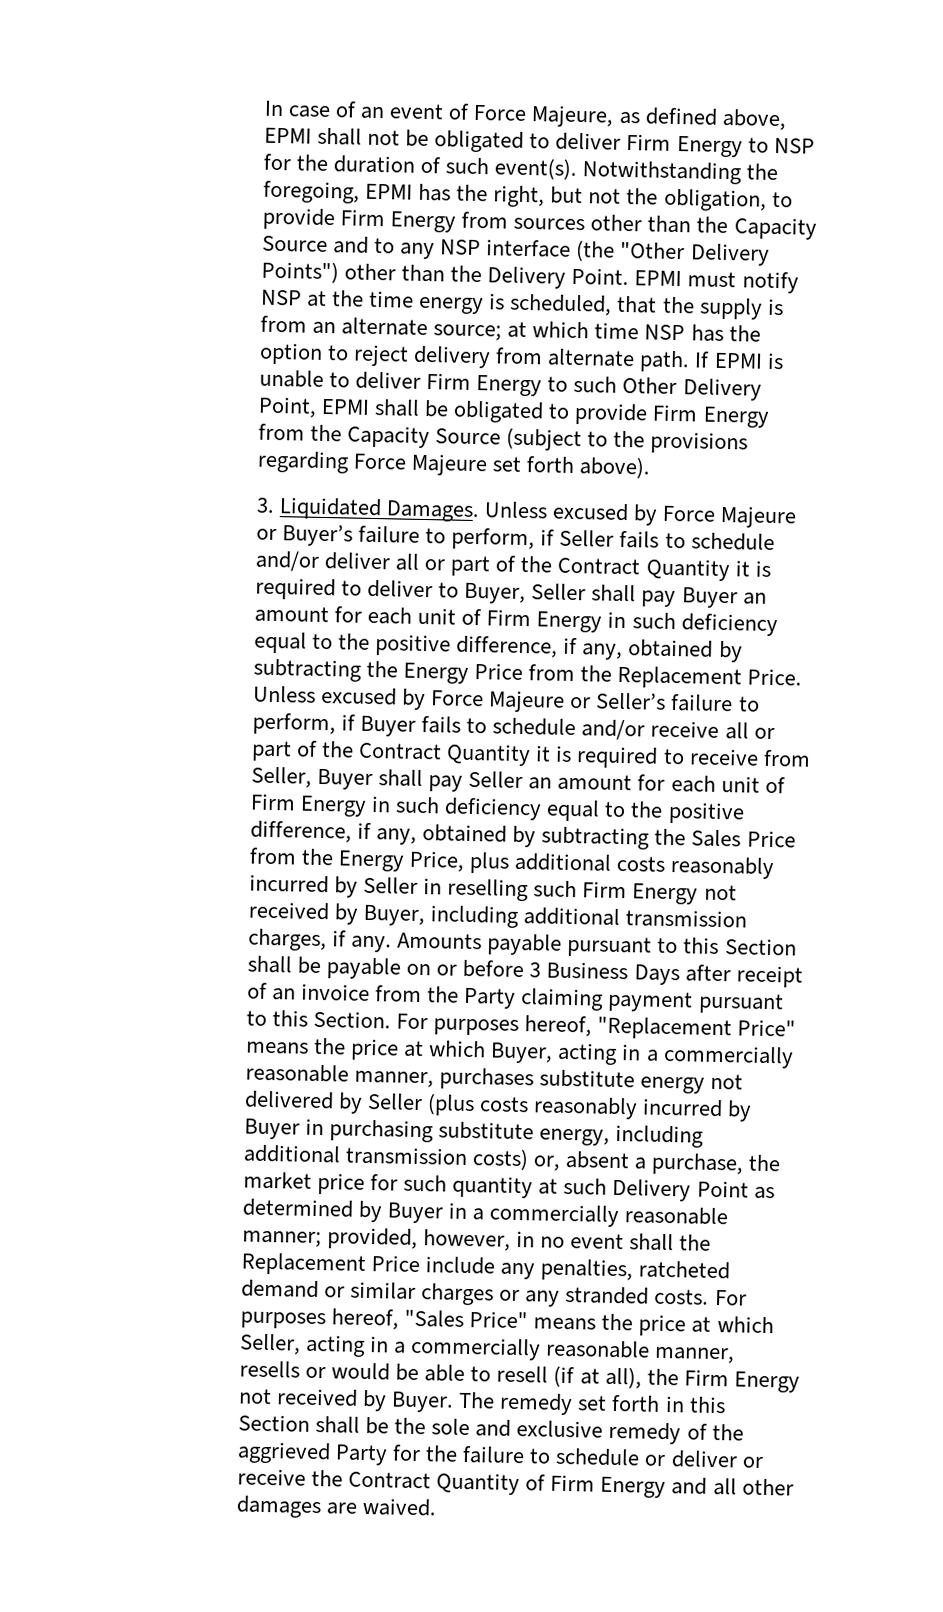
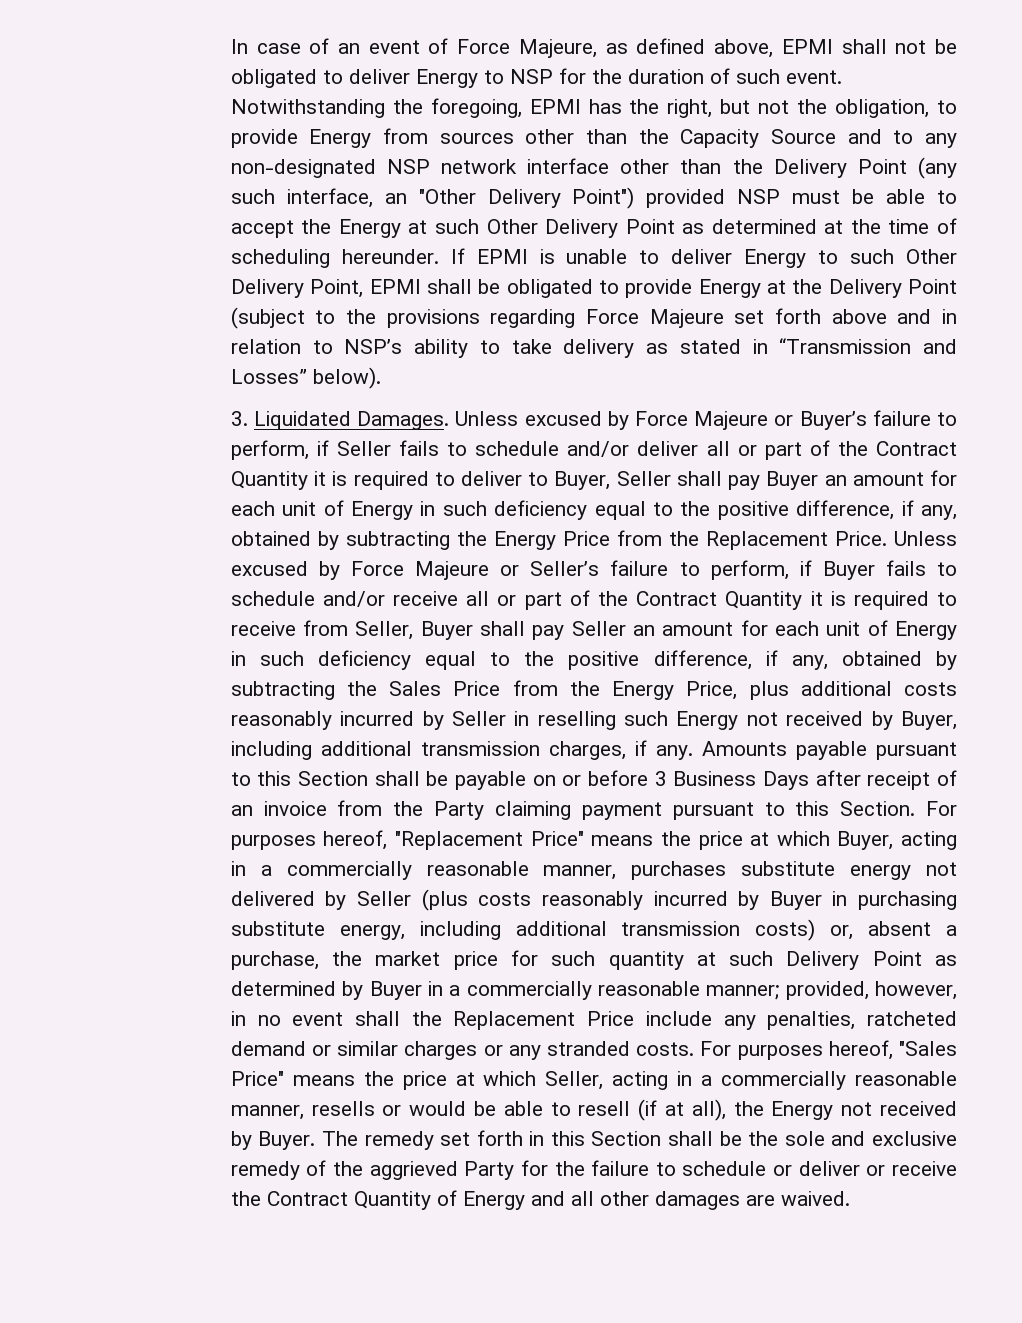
[626,133,672,151] Firm -> (410, 76) none
[494,157,579,181] event(s). -> [785,70,842,84] event.
[339,209,385,227] Firm -> (298, 138) none
[440,239,770,266] [260,260,799,294] [260,289,784,320] [259,315,761,342] [258,342,691,373] NSP interface (the "Other Delivery Points") other than the Delivery Point. EPMI must notify NSP at the time energy is scheduled, that the supply is from an alternate source; at which time NSP has the option to reject delivery from alternate path. -> [230,157,958,179] [230,187,958,209] [230,218,958,238] [230,249,439,268] non-designated NSP network interface other than the Delivery Point (any such interface, an "Other Delivery Point") provided NSP must be able to accept the Energy at such Other Delivery Point as determined at the time of scheduling hereunder.
[426,373,472,390] Firm -> (733, 256) none
[652,404,770,428] [257,423,502,449] Firm Energy from the Capacity Source -> [698,279,958,298] Energy at the Delivery Point
[579,456,652,479] above). -> [831,309,958,324] [230,338,957,358] [230,367,381,389] above and in relation to NSP’s ability to take delivery as stated in “Transmission and Losses” below).
[486,609,532,627] Firm -> (344, 508) none
[249,793,296,811] Firm -> (888, 628) none
[582,881,628,899] Firm -> (669, 718) none
[683,1369,729,1387] Firm -> (764, 1108) none
[550,1474,596,1492] Firm -> (457, 1198) none

